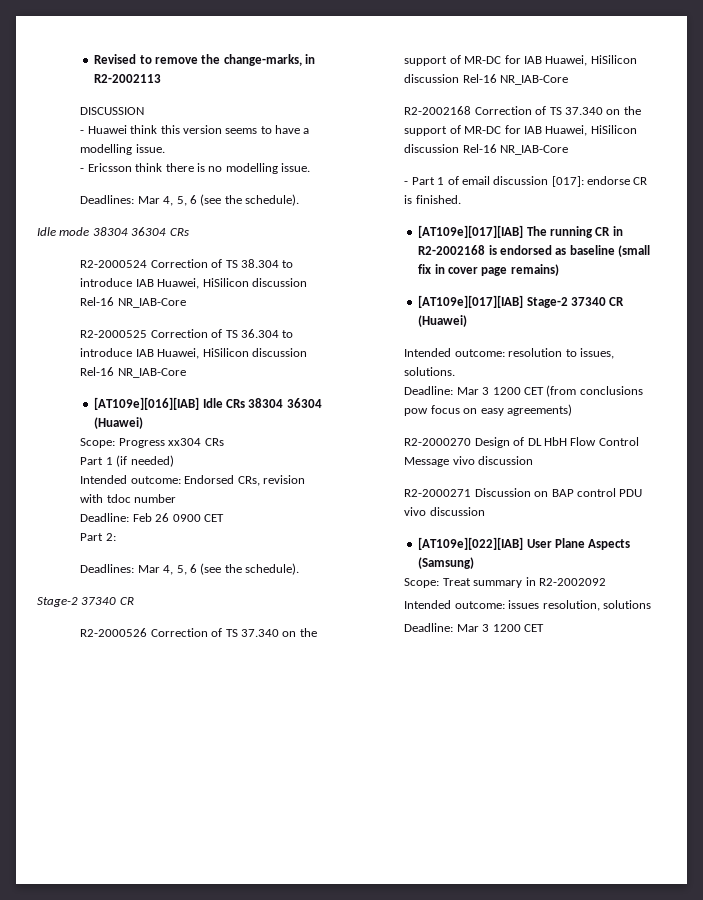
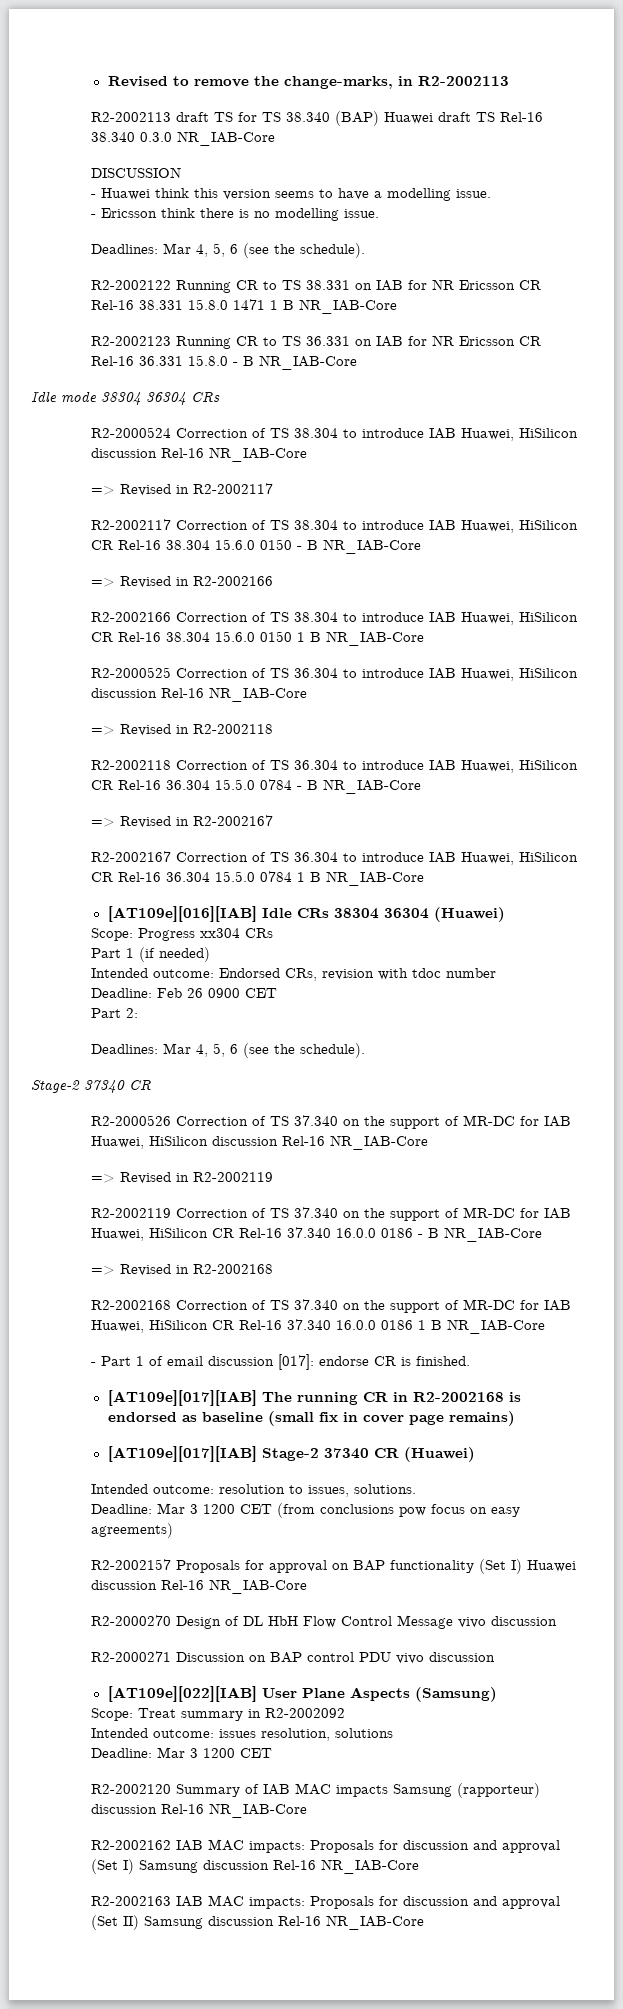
(162, 78) none -> [91,111,544,126] [91,131,276,146] // R2-2002113 draft TS for TS 38.340 (BAP) Huawei draft TS Rel-16 38.340 0.3.0 NR_IAB-Core
(300, 200) none -> [91,279,542,293] [91,299,398,314] [91,335,542,349] [91,355,358,370] // R2-2002122 Running CR to TS 38.331 on IAB for NR Ericsson CR Rel-16 38.331 15.8.0 1471 1 B NR_IAB-Core // R2-2002123 Running CR to TS 36.331 on IAB for NR Ericsson CR Rel-16 36.331 15.8.0 - B NR_IAB-Core
(186, 303) none -> [91,483,274,496] [91,519,579,533] [91,539,422,554] [91,576,274,588] [91,612,579,625] [91,631,425,646] // => Revised in R2-2002117 // R2-2002117 Correction of TS 38.304 to introduce IAB Huawei, HiSilicon CR Rel-16 38.304 15.6.0 0150 - B NR_IAB-Core // => Revised in R2-2002166 // R2-2002166 Correction of TS 38.304 to introduce IAB Huawei, HiSilicon CR Rel-16 38.304 15.6.0 0150 1 B NR_IAB-Core
(186, 373) none -> [91,724,274,736] [91,760,579,773] [91,779,422,794] [91,815,274,828] [91,851,579,865] [91,871,425,886] // => Revised in R2-2002118 // R2-2002118 Correction of TS 36.304 to introduce IAB Huawei, HiSilicon CR Rel-16 36.304 15.5.0 0784 - B NR_IAB-Core // => Revised in R2-2002167 // R2-2002167 Correction of TS 36.304 to introduce IAB Huawei, HiSilicon CR Rel-16 36.304 15.5.0 0784 1 B NR_IAB-Core
(569, 80) none -> [91,1172,274,1184] [91,1207,572,1221] [91,1227,543,1242] [91,1264,274,1276] // => Revised in R2-2002119 // R2-2002119 Correction of TS 37.340 on the support of MR-DC for IAB Huawei, HiSilicon CR Rel-16 37.340 16.0.0 0186 - B NR_IAB-Core // => Revised in R2-2002168
[404,144,497,153] discussion Rel-16 -> [212,1319,443,1330] CR Rel-16 37.340 16.0.0 0186 1 B
(572, 410) none -> [91,1559,577,1574] [91,1579,308,1594] // R2-2002157 Proposals for approval on BAP functionality (Set I) Huawei discussion Rel-16 NR_IAB-Core
(544, 628) none -> [91,1783,541,1798] [91,1803,308,1818] [91,1839,561,1853] [91,1859,420,1874] [91,1895,561,1909] [91,1915,425,1930] // R2-2002120 Summary of IAB MAC impacts Samsung (rapporteur) discussion Rel-16 NR_IAB-Core // R2-2002162 IAB MAC impacts: Proposals for discussion and approval (Set I) Samsung discussion Rel-16 NR_IAB-Core // R2-2002163 IAB MAC impacts: Proposals for discussion and approval (Set II) Samsung discussion Rel-16 NR_IAB-Core

